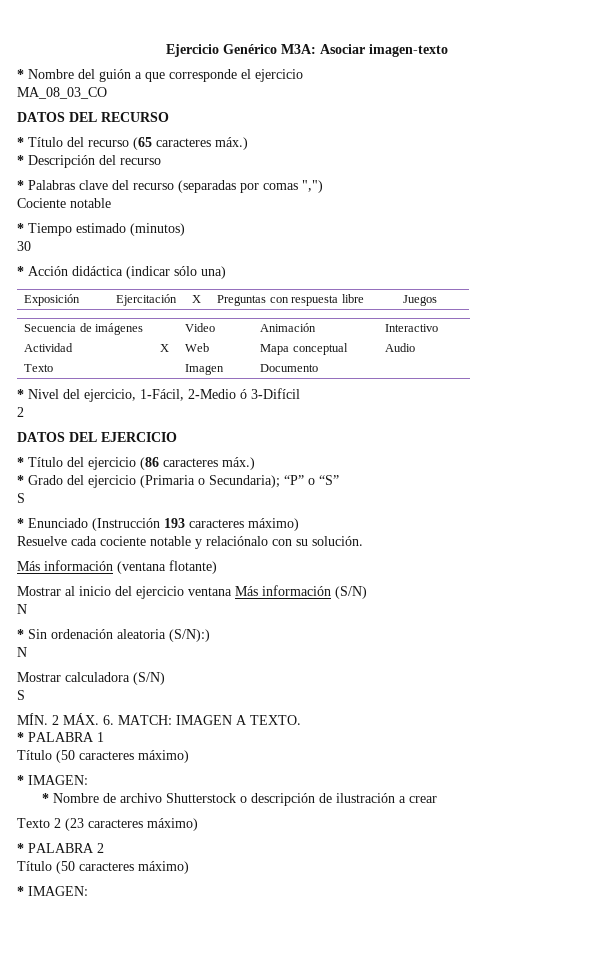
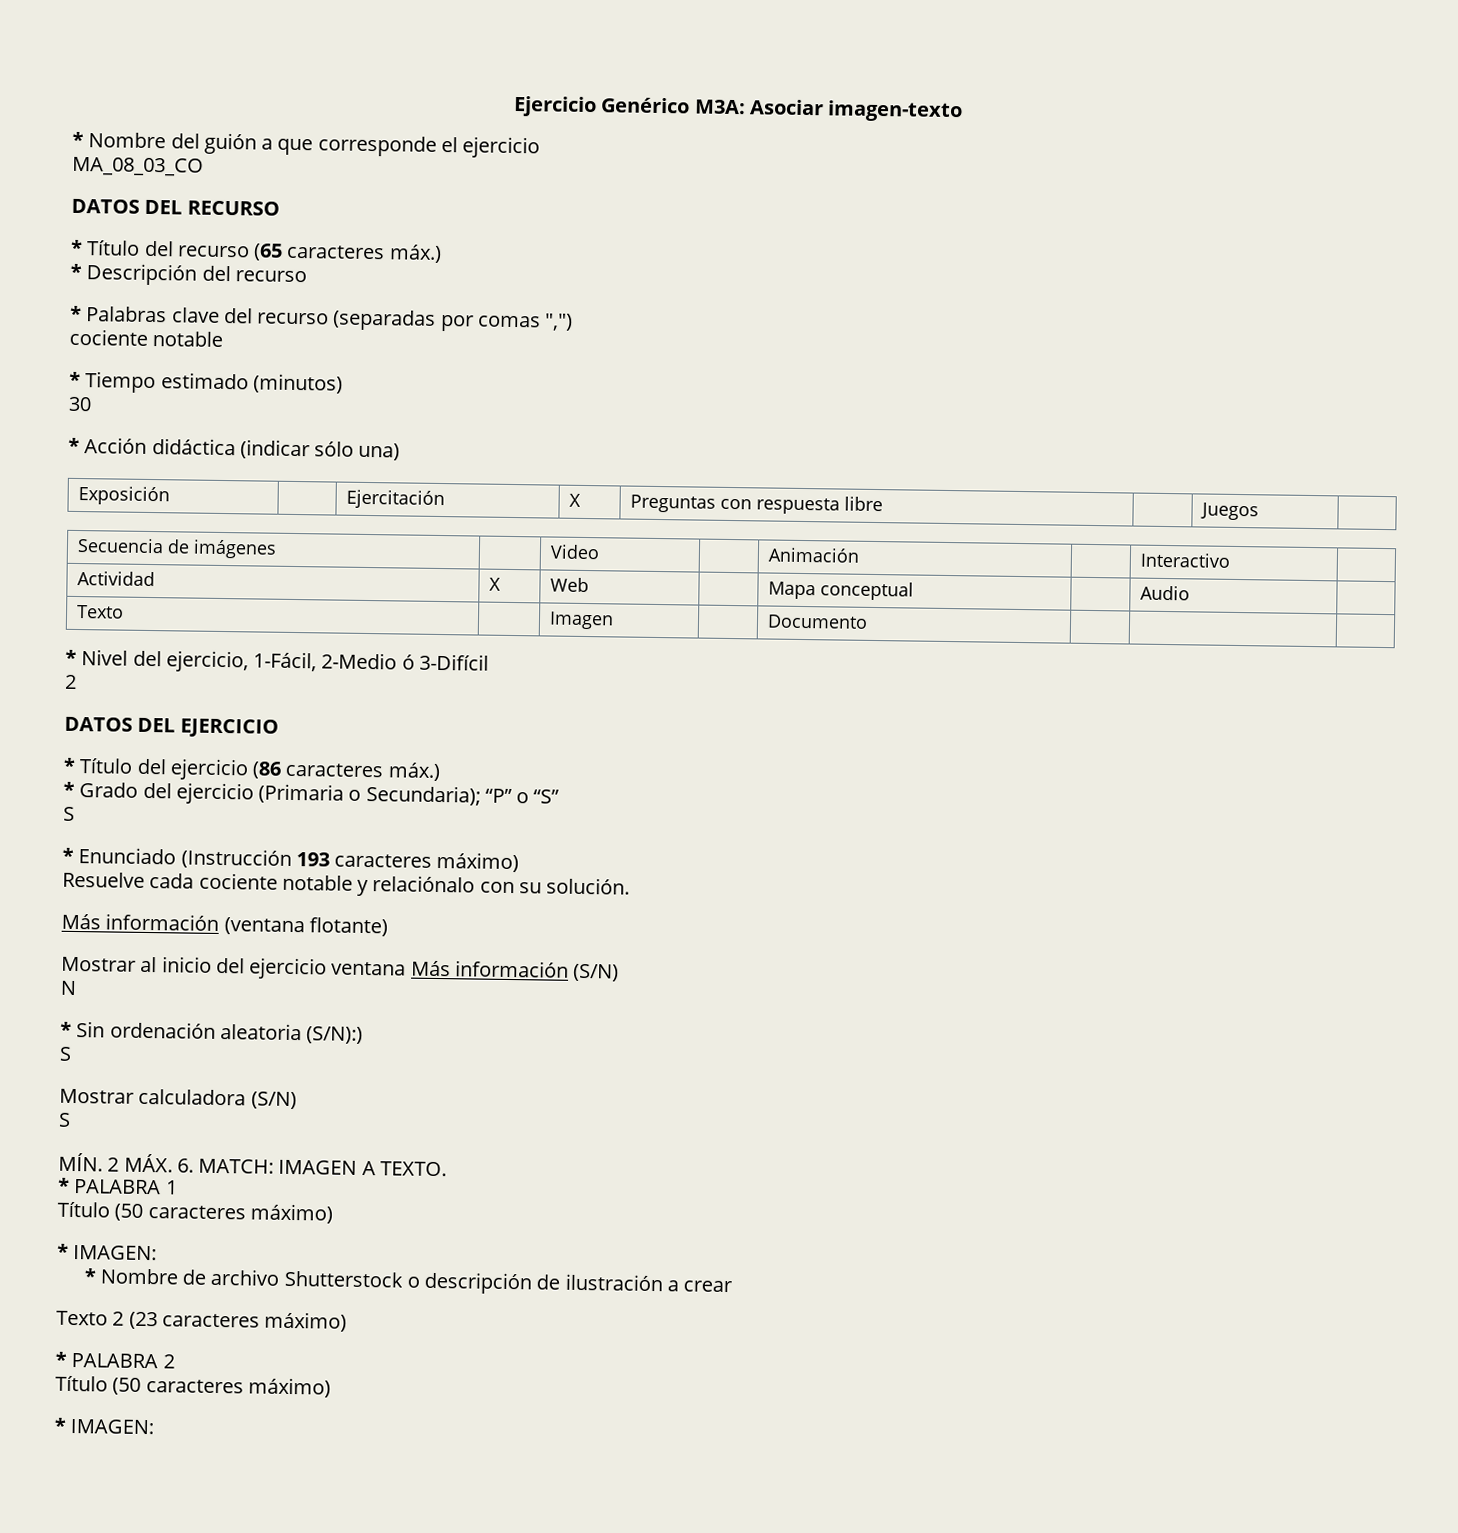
[17,198,66,208] Cociente -> [69,328,148,346] cociente
[17,647,27,657] N -> [59,1046,72,1061] S

